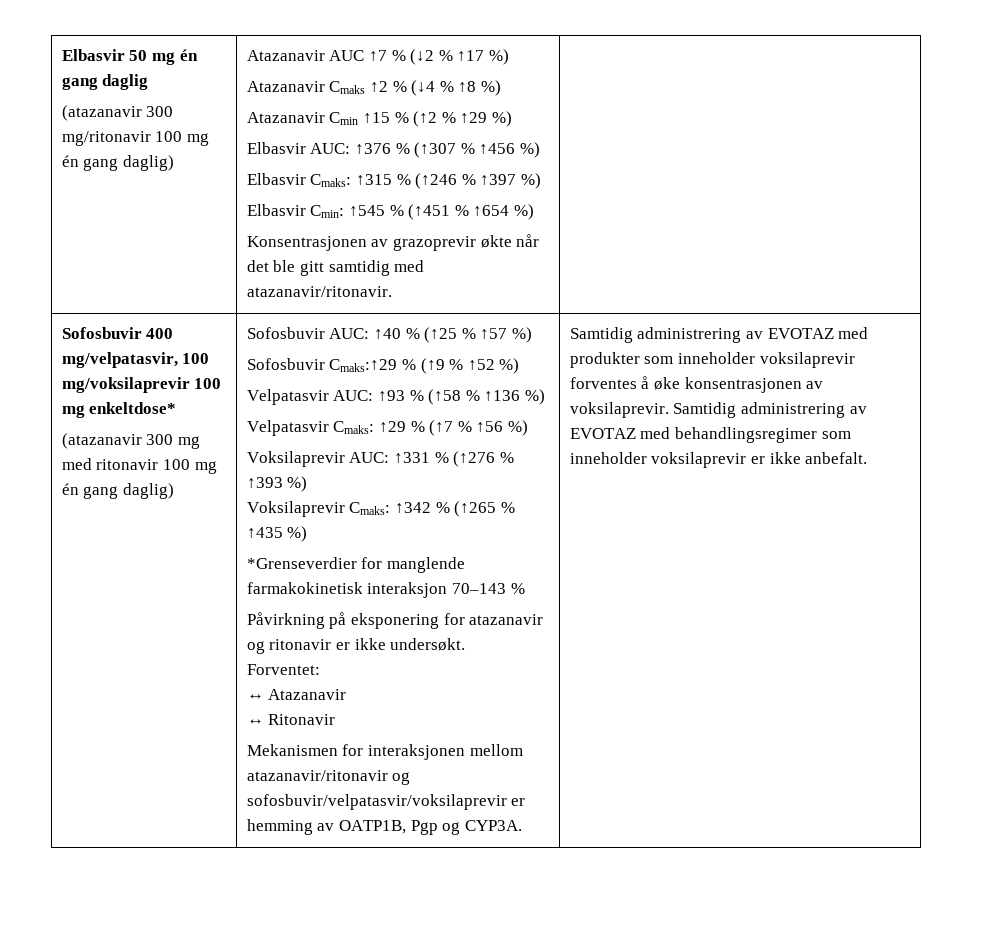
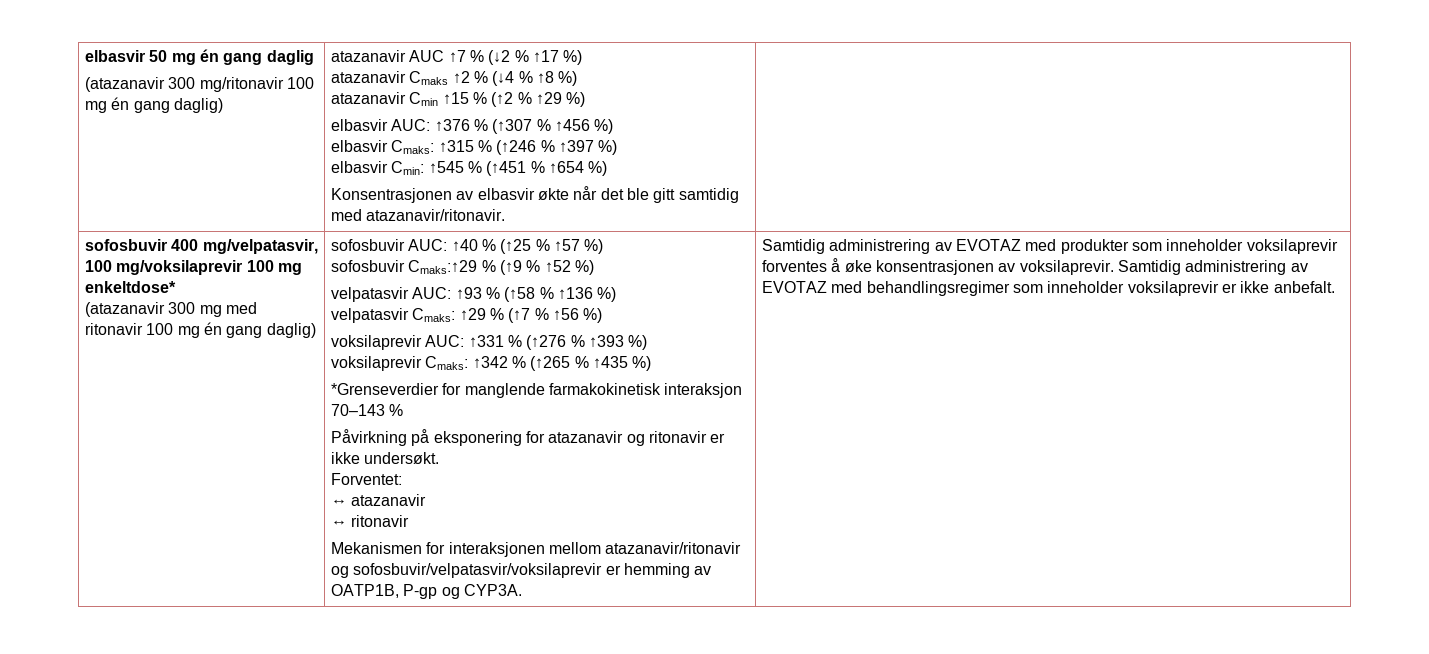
[61,49,125,61] Elbasvir -> [85,50,146,62] elbasvir
[246,50,325,61] Atazanavir -> [331,50,407,62] atazanavir
[246,81,325,92] Atazanavir -> [331,71,407,83] atazanavir
[246,112,325,123] Atazanavir -> [331,92,407,104] atazanavir
[246,142,306,154] Elbasvir -> [331,119,389,131] elbasvir
[246,173,306,185] Elbasvir -> [331,140,389,152] elbasvir
[246,204,306,216] Elbasvir -> [331,161,389,173] elbasvir
[392,236,476,251] grazoprevir -> [477,188,535,200] elbasvir
[61,327,142,339] Sofosbuvir -> [85,239,168,251] sofosbuvir
[246,327,325,339] Sofosbuvir -> [331,239,406,251] sofosbuvir
[246,358,325,370] Sofosbuvir -> [331,260,406,272] sofosbuvir
[246,389,329,405] Velpatasvir -> [331,287,410,302] velpatasvir
[246,420,329,436] Velpatasvir -> [331,308,410,323] velpatasvir
[246,451,345,467] Voksilaprevir -> [331,335,423,350] voksilaprevir
[246,501,345,517] Voksilaprevir -> [331,356,423,371] voksilaprevir
[268,689,347,700] [246,714,336,725] Atazanavir // ↔ Ritonavir -> [351,494,427,506] [331,515,410,527] atazanavir // ↔ ritonavir
[410,820,438,835] Pgp -> [403,584,438,599] P-gp

